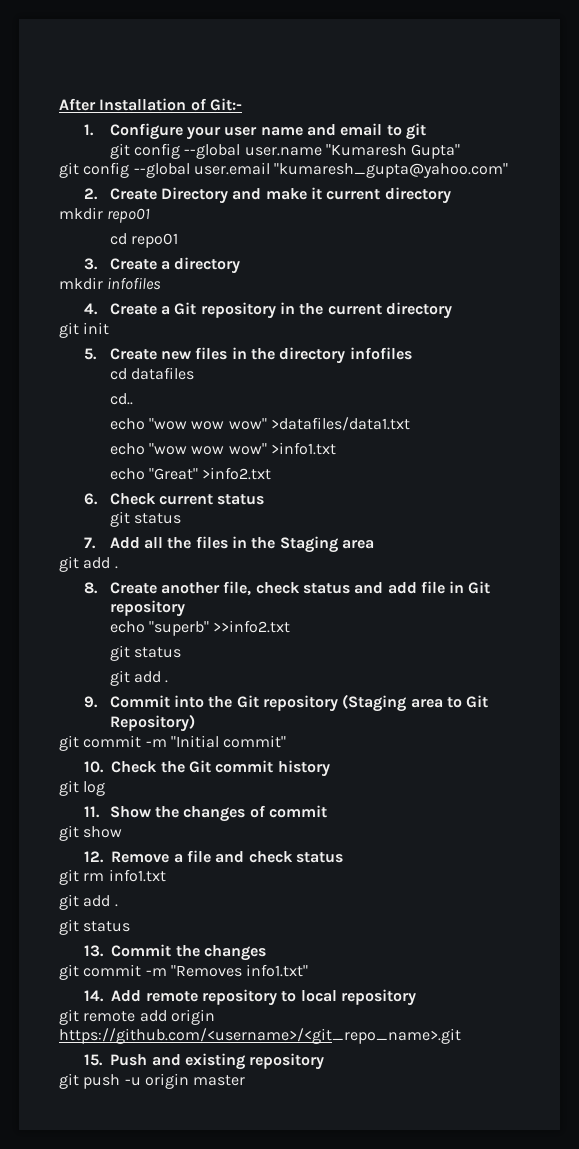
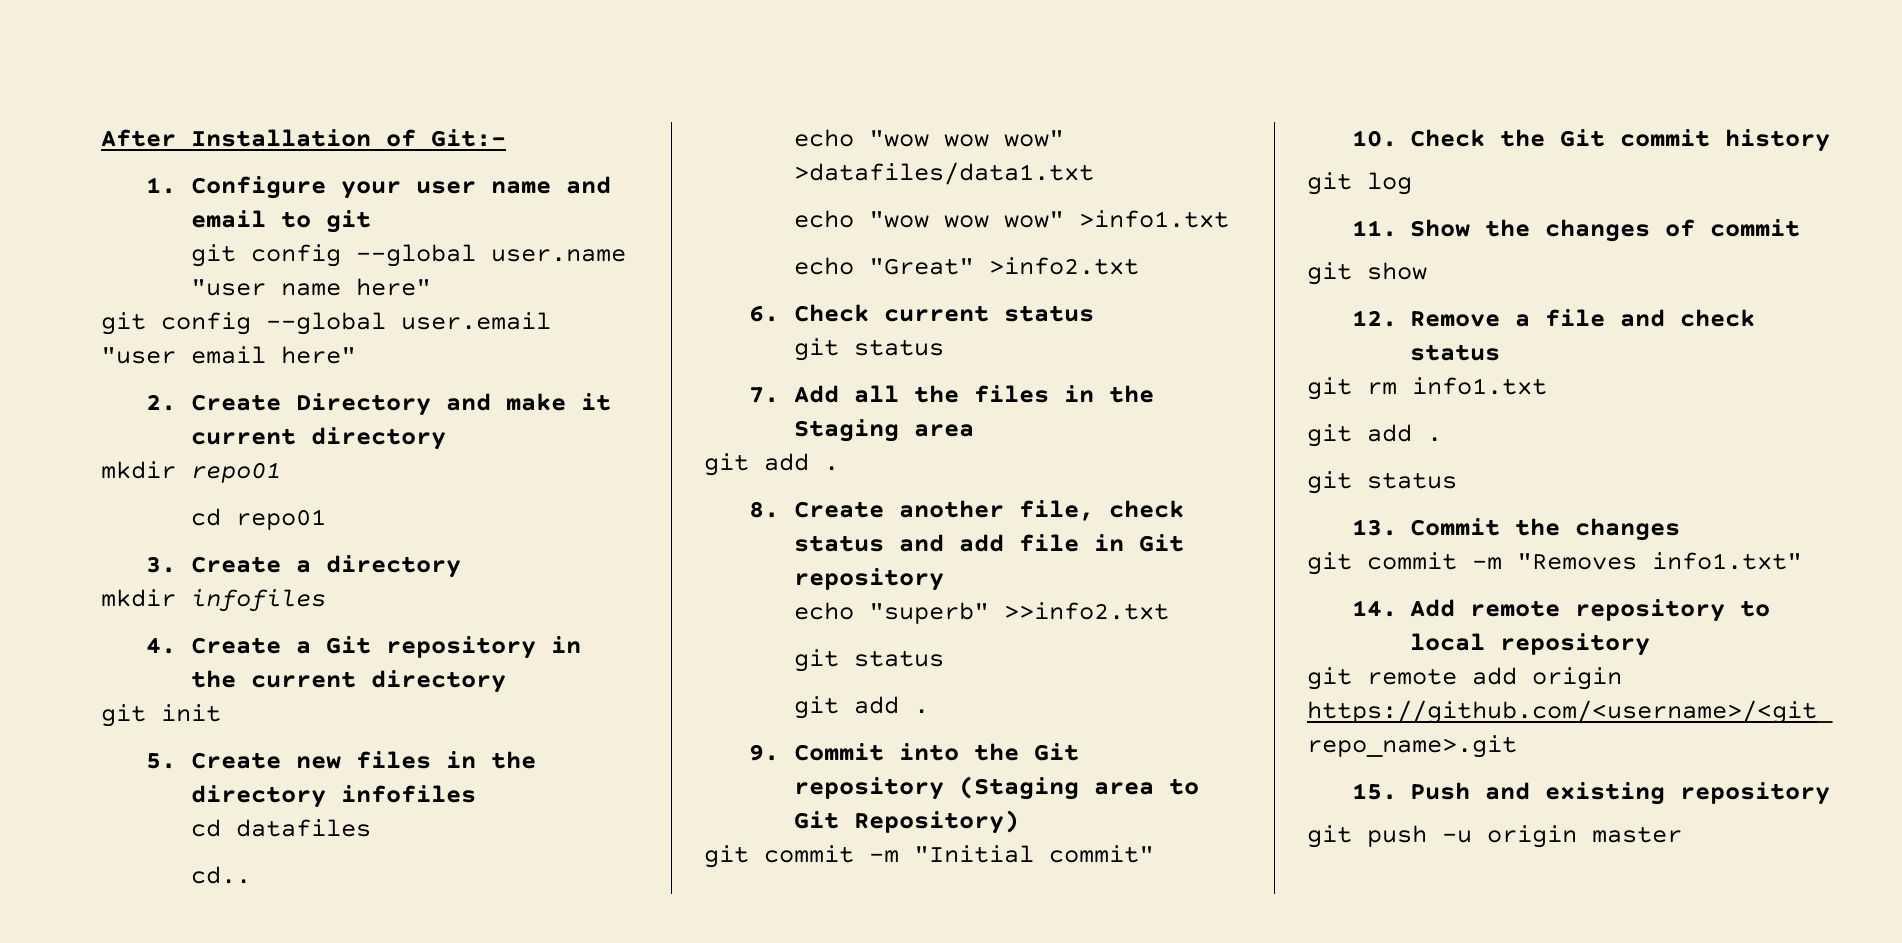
[325,144,461,159] "Kumaresh Gupta" -> [191,278,432,296] "user name here"
[274,163,509,178] "kumaresh_gupta@yahoo.com" -> [101,346,356,364] "user email here"

